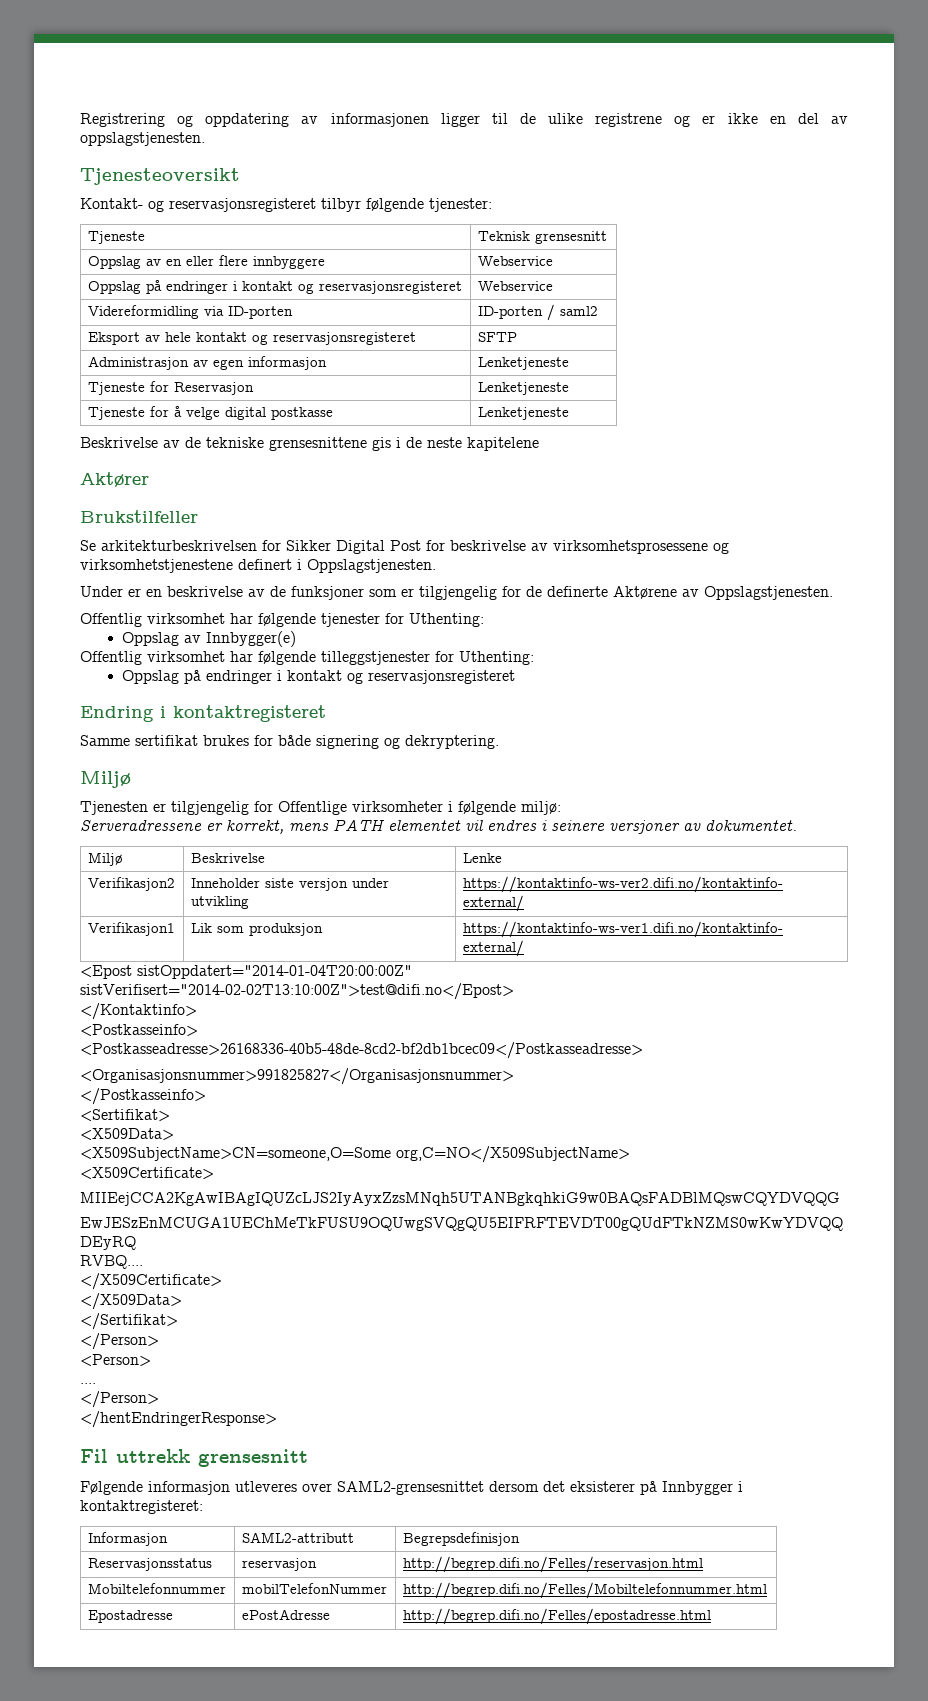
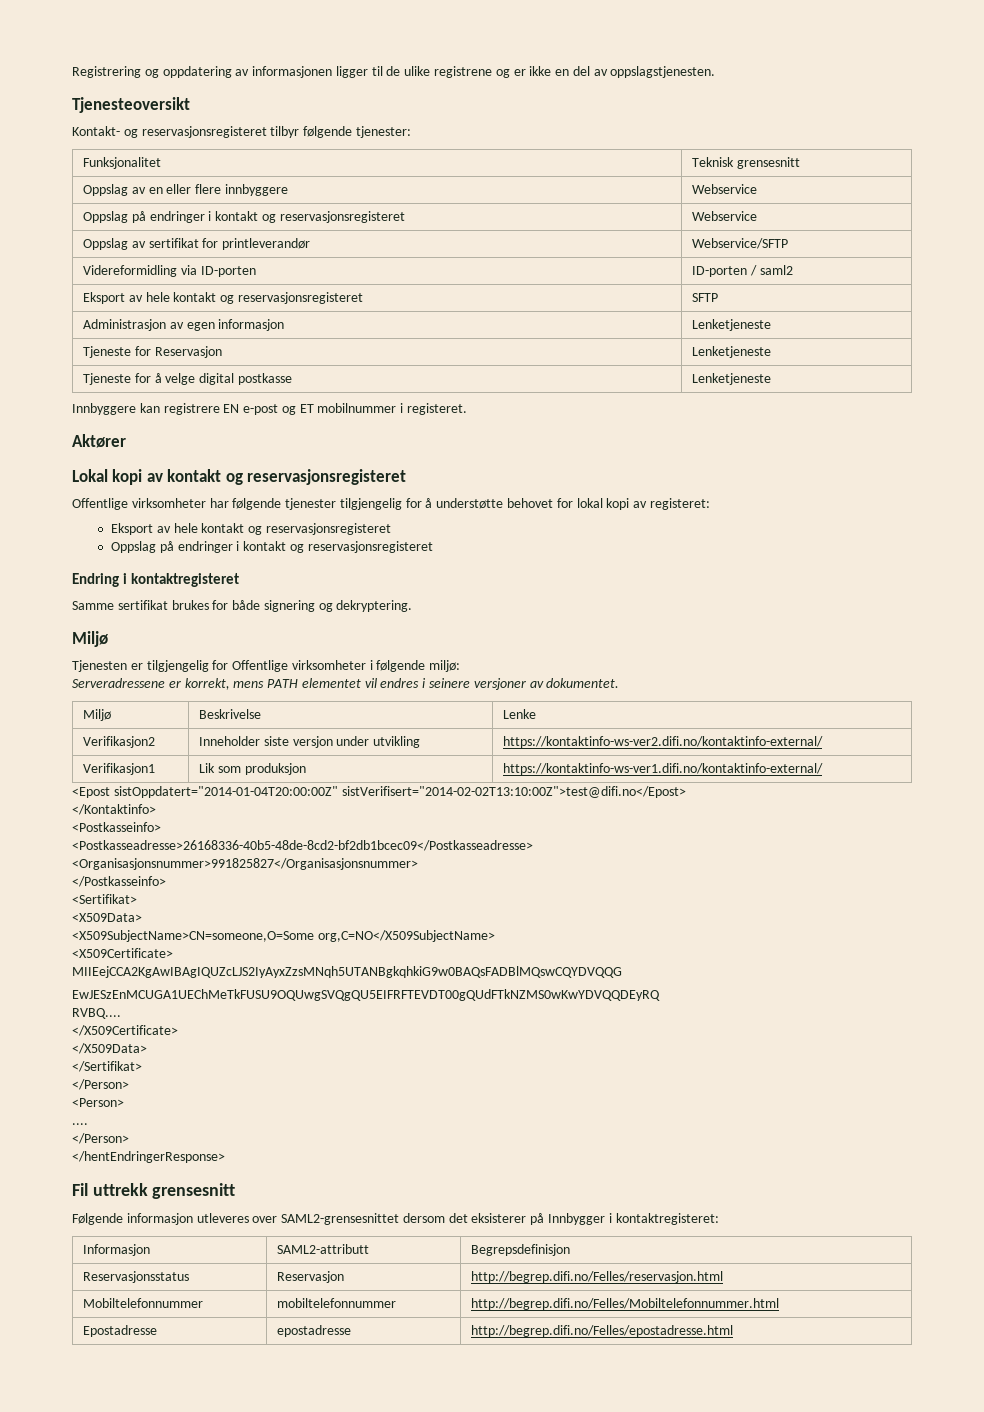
[87,231,145,244] Tjeneste -> [83,157,162,169] Funksjonalitet
(553, 286) none -> [83,238,311,250] [692,238,789,249] // Oppslag av sertifikat for printleverandør | Webservice/SFTP
[80,437,539,451] [80,472,149,487] [80,510,198,523] [80,540,729,554] [80,559,436,573] [80,586,833,600] [80,613,484,627] [122,631,297,647] [80,651,534,665] Beskrivelse av de tekniske grensesnittene gis i de neste kapitelene // Aktører // Brukstilfeller // Se arkitekturbeskrivelsen for Sikker Digital Post for beskrivelse av virksomhetsprosessene og virksomhetstjenestene definert i Oppslagstjenesten. // Under er en beskrivelse av de funksjoner som er tilgjengelig for de definerte Aktørene av Oppslagstjenesten. // Offentlig virksomhet har følgende tjenester for Uthenting: // Oppslag av Innbygger(e) // Offentlig virksomhet har følgende tilleggstjenester for Uthenting: -> [72,403,468,415] [72,434,126,448] [72,469,407,485] [72,498,710,510] [110,523,391,535] Innbyggere kan registrere EN e-post og ET mobilnummer i registeret. // Aktører // Lokal kopi av kontakt og reservasjonsregisteret // Offentlige virksomheter har følgende tjenester tilgjengelig for å understøtte behovet for lokal kopi av registeret: // Eksport av hele kontakt og reservasjonsregisteret
[241,1558,317,1571] reservasjon -> [277,1271,345,1283] Reservasjon
[241,1583,387,1594] mobilTelefonNummer -> [277,1298,397,1308] mobiltelefonnummer
[241,1609,330,1620] ePostAdresse -> [277,1325,352,1337] epostadresse

